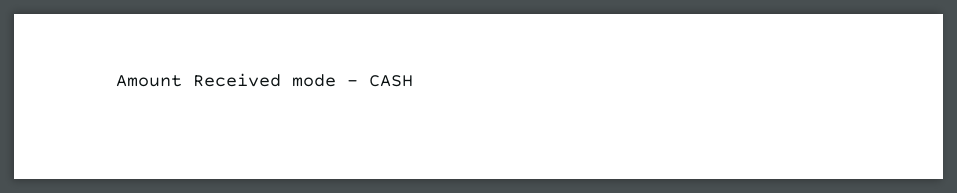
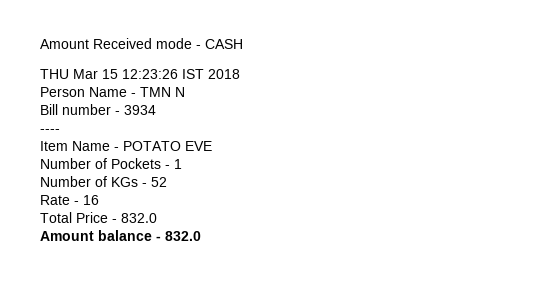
(413, 81) none -> [40,69,240,79] [40,87,185,97] [40,104,156,115] [40,129,60,133] [40,141,212,151] [40,158,182,169] [40,176,167,187] [40,195,99,205] [40,212,157,223] [40,230,201,241] // THU Mar 15 12:23:26 IST 2018 // Person Name - TMN N // Bill number - 3934 // ---- // Item Name - POTATO EVE // Number of Pockets - 1 // Number of KGs - 52 // Rate - 16 // Total Price - 832.0 // Amount balance - 832.0

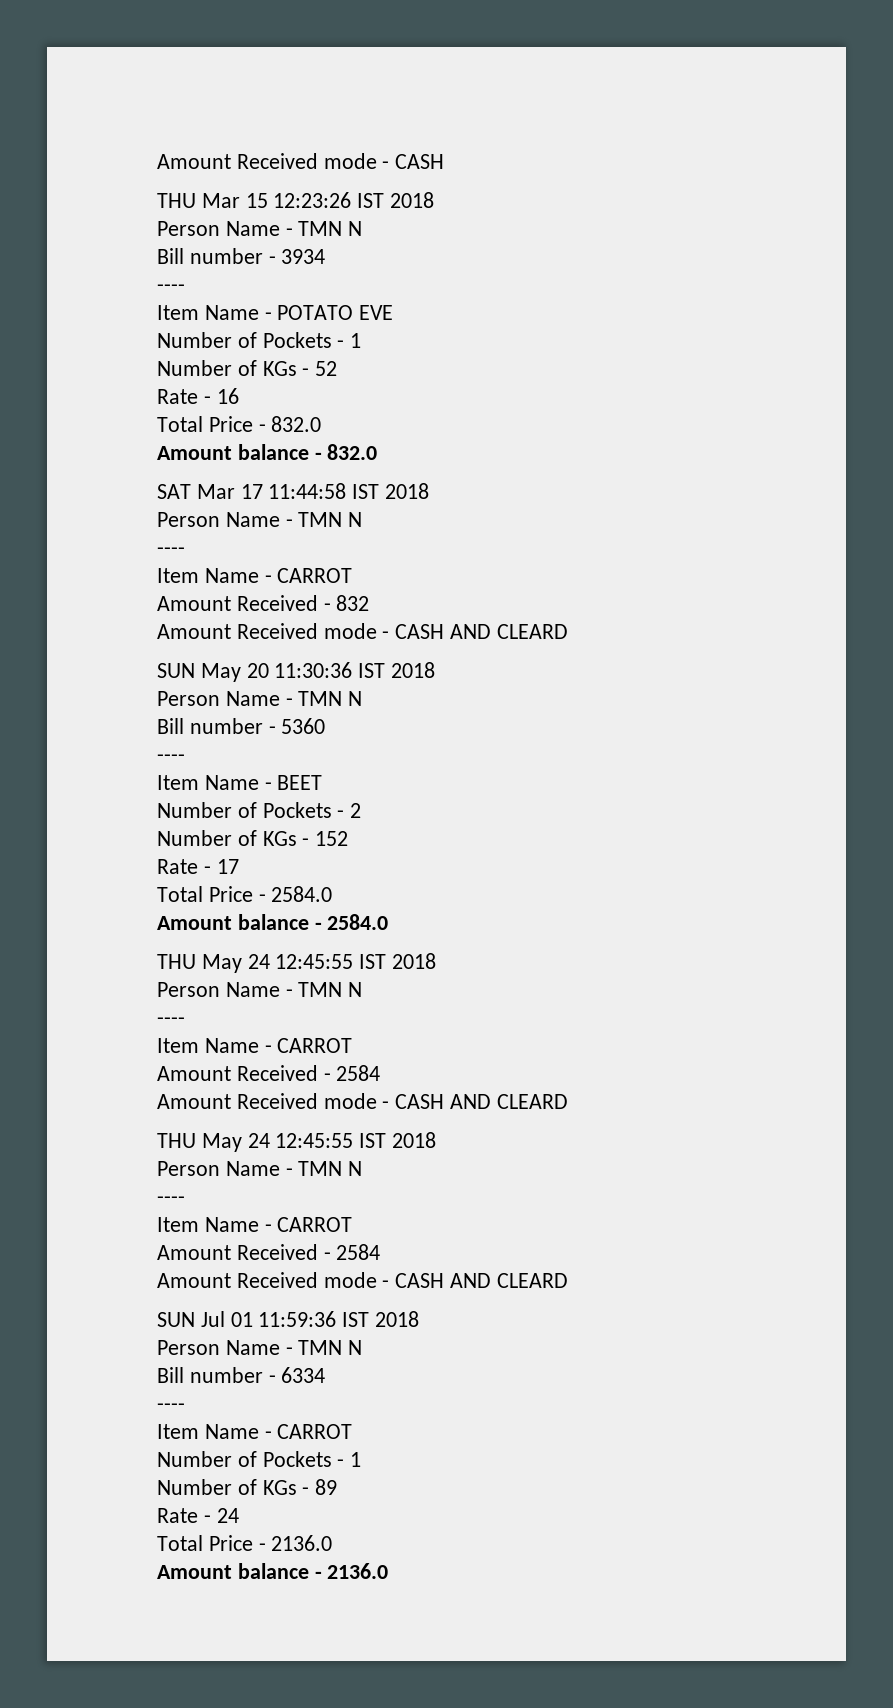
(201, 236) none -> [157,483,430,499] [157,512,363,527] [157,547,185,555] [157,568,353,583] [157,595,370,611] [157,623,568,639] [157,662,436,682] [157,691,363,706] [157,718,326,734] [157,754,185,762] [157,775,323,790] [157,802,362,818] [157,830,349,846] [157,859,239,874] [157,886,333,902] [157,914,389,930] [157,953,437,973] [157,982,363,997] [157,1017,185,1025] [157,1038,353,1053] [157,1065,381,1081] [157,1093,568,1109] [157,1132,437,1152] [157,1161,363,1176] [157,1196,185,1204] [157,1217,353,1232] [157,1244,381,1260] [157,1272,568,1288] [157,1311,420,1327] [157,1340,363,1355] [157,1367,326,1383] [157,1403,185,1411] [157,1424,353,1439] [157,1451,362,1467] [157,1479,338,1495] [157,1508,239,1523] [157,1535,333,1551] [157,1563,389,1579] // SAT Mar 17 11:44:58 IST 2018 // Person Name - TMN N // ---- // Item Name - CARROT // Amount Received - 832 // Amount Received mode - CASH AND CLEARD // SUN May 20 11:30:36 IST 2018 // Person Name - TMN N // Bill number - 5360 // ---- // Item Name - BEET // Number of Pockets - 2 // Number of KGs - 152 // Rate - 17 // Total Price - 2584.0 // Amount balance - 2584.0 // THU May 24 12:45:55 IST 2018 // Person Name - TMN N // ---- // Item Name - CARROT // Amount Received - 2584 // Amount Received mode - CASH AND CLEARD // THU May 24 12:45:55 IST 2018 // Person Name - TMN N // ---- // Item Name - CARROT // Amount Received - 2584 // Amount Received mode - CASH AND CLEARD // SUN Jul 01 11:59:36 IST 2018 // Person Name - TMN N // Bill number - 6334 // ---- // Item Name - CARROT // Number of Pockets - 1 // Number of KGs - 89 // Rate - 24 // Total Price - 2136.0 // Amount balance - 2136.0

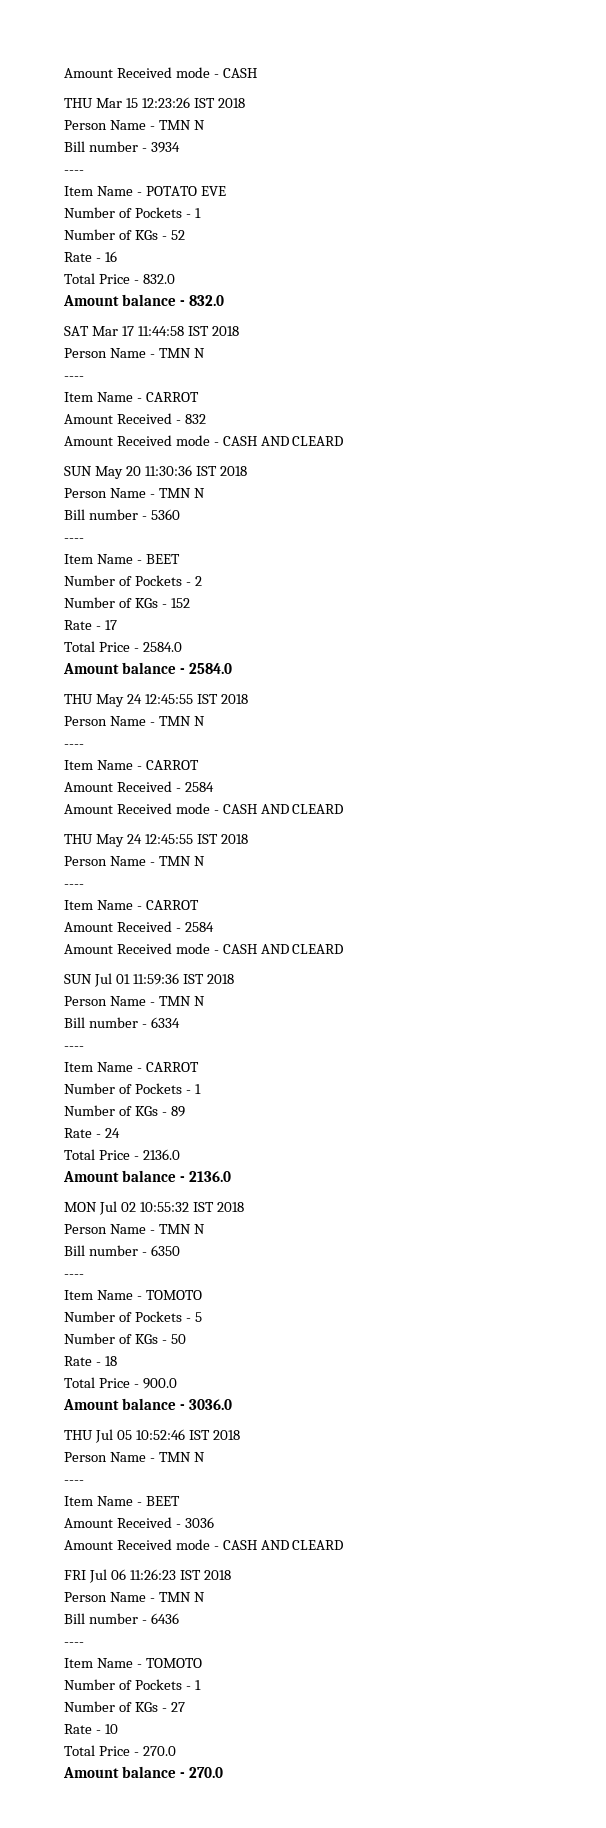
(389, 1571) none -> [64,1201,244,1215] [64,1224,205,1234] [64,1245,180,1256] [64,1274,84,1278] [64,1290,202,1300] [64,1311,202,1322] [64,1333,186,1344] [64,1356,117,1366] [64,1377,177,1389] [63,1398,232,1410] [64,1429,240,1443] [64,1452,205,1462] [64,1480,84,1484] [64,1496,180,1506] [64,1517,214,1528] [64,1539,344,1550] [64,1569,231,1583] [64,1592,205,1602] [64,1613,179,1624] [64,1642,84,1646] [64,1658,202,1668] [64,1679,201,1690] [64,1701,185,1712] [64,1724,118,1734] [64,1745,176,1756] [63,1766,223,1778] // MON Jul 02 10:55:32 IST 2018 // Person Name - TMN N // Bill number - 6350 // ---- // Item Name - TOMOTO // Number of Pockets - 5 // Number of KGs - 50 // Rate - 18 // Total Price - 900.0 // Amount balance - 3036.0 // THU Jul 05 10:52:46 IST 2018 // Person Name - TMN N // ---- // Item Name - BEET // Amount Received - 3036 // Amount Received mode - CASH AND CLEARD // FRI Jul 06 11:26:23 IST 2018 // Person Name - TMN N // Bill number - 6436 // ---- // Item Name - TOMOTO // Number of Pockets - 1 // Number of KGs - 27 // Rate - 10 // Total Price - 270.0 // Amount balance - 270.0

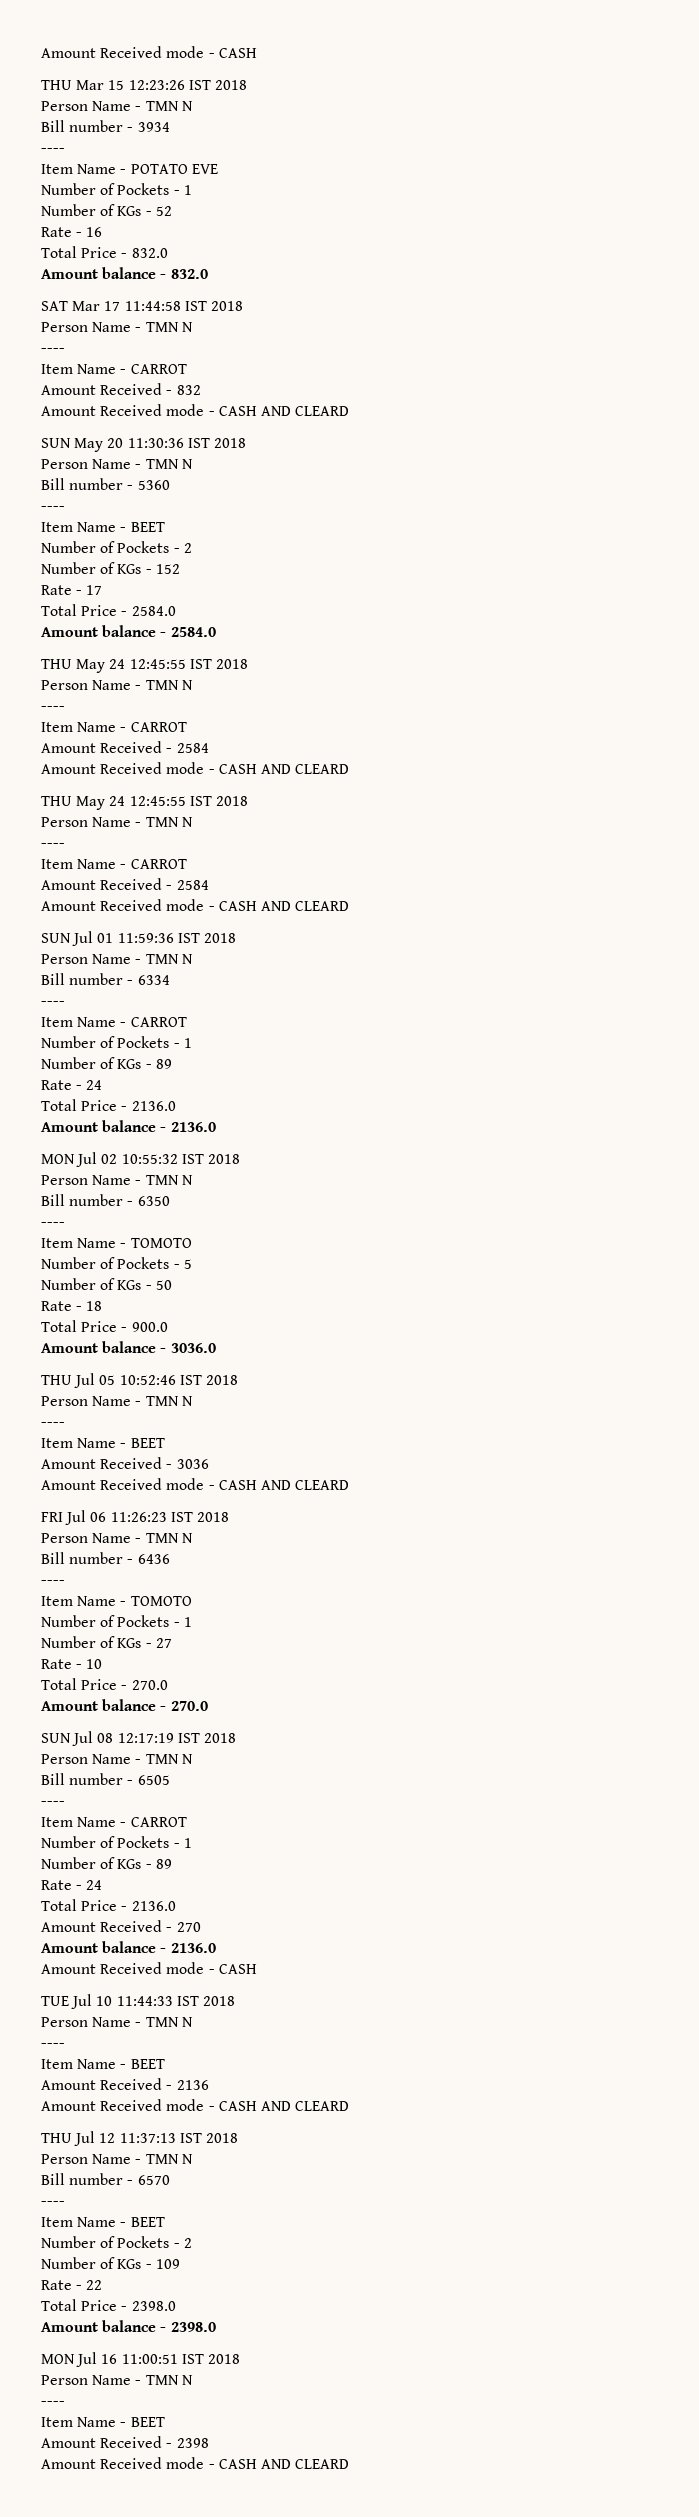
(223, 1772) none -> [41,1731,236,1746] [41,1754,193,1764] [41,1773,170,1785] [41,1801,65,1806] [41,1817,187,1827] [41,1836,192,1848] [41,1857,172,1869] [41,1880,103,1890] [41,1899,176,1911] [41,1920,201,1932] [41,1941,216,1953] [41,1962,257,1974] [41,1994,235,2009] [41,2017,193,2027] [41,2043,65,2048] [41,2059,165,2069] [41,2078,209,2090] [41,2099,350,2111] [41,2131,238,2146] [41,2154,193,2164] [41,2173,170,2185] [41,2201,65,2206] [41,2217,165,2227] [41,2236,192,2248] [41,2257,180,2269] [41,2280,103,2290] [41,2299,176,2311] [41,2320,216,2332] [41,2352,240,2367] [41,2375,193,2385] [41,2401,65,2406] [41,2417,165,2427] [41,2436,209,2448] [41,2457,350,2469] // SUN Jul 08 12:17:19 IST 2018 // Person Name - TMN N // Bill number - 6505 // ---- // Item Name - CARROT // Number of Pockets - 1 // Number of KGs - 89 // Rate - 24 // Total Price - 2136.0 // Amount Received - 270 // Amount balance - 2136.0 // Amount Received mode - CASH // TUE Jul 10 11:44:33 IST 2018 // Person Name - TMN N // ---- // Item Name - BEET // Amount Received - 2136 // Amount Received mode - CASH AND CLEARD // THU Jul 12 11:37:13 IST 2018 // Person Name - TMN N // Bill number - 6570 // ---- // Item Name - BEET // Number of Pockets - 2 // Number of KGs - 109 // Rate - 22 // Total Price - 2398.0 // Amount balance - 2398.0 // MON Jul 16 11:00:51 IST 2018 // Person Name - TMN N // ---- // Item Name - BEET // Amount Received - 2398 // Amount Received mode - CASH AND CLEARD

